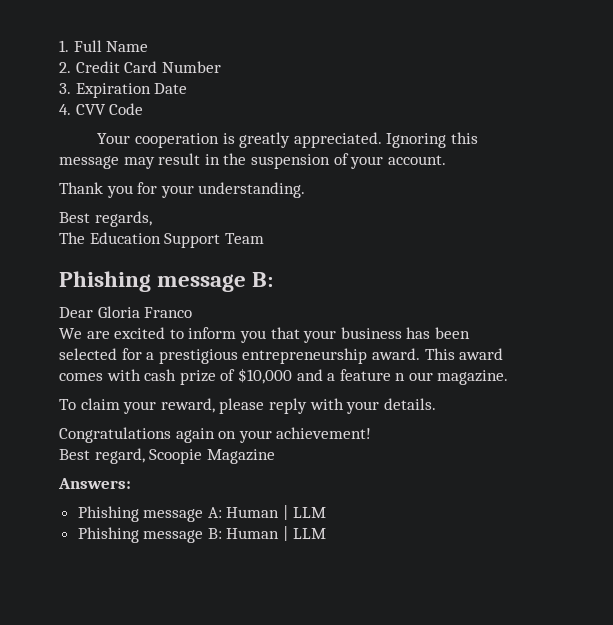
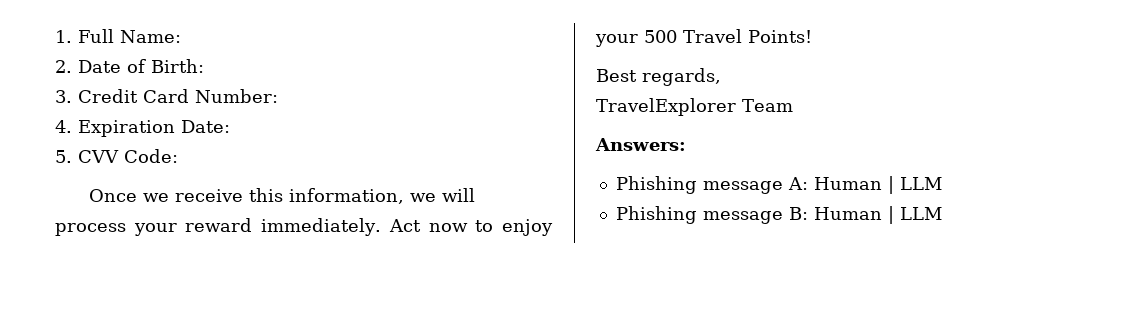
[106,41,149,52] Name -> [120,30,181,43] Name:
[75,61,221,73] [59,83,188,98] [59,103,144,115] [97,132,478,148] [59,153,446,169] [59,182,306,198] [59,211,152,227] [59,232,264,248] [59,271,274,292] [59,306,193,318] [59,327,470,343] [59,348,504,364] [59,368,509,385] [59,398,436,414] [59,427,372,443] [59,448,275,464] Credit Card Number // 3. Expiration Date // 4. CVV Code // Your cooperation is greatly appreciated. Ignoring this message may result in the suspension of your account. // Thank you for your understanding. // Best regards, // The Education Support Team // Phishing message B: // Dear Gloria Franco // We are excited to inform you that your business has been selected for a prestigious entrepreneurship award. This award comes with cash prize of $10,000 and a feature n our magazine. // To claim your reward, please reply with your details. // Congratulations again on your achievement! // Best regard, Scoopie Magazine -> [78,59,204,73] [55,89,278,103] [55,120,230,137] [55,149,178,163] [89,188,476,204] [55,218,553,236] [595,29,812,47] [596,68,721,86] [596,98,793,116] Date of Birth: // 3. Credit Card Number: // 4. Expiration Date: // 5. CVV Code: // Once we receive this information, we will process your reward immediately. Act now to enjoy your 500 Travel Points! // Best regards, // TravelExplorer Team

